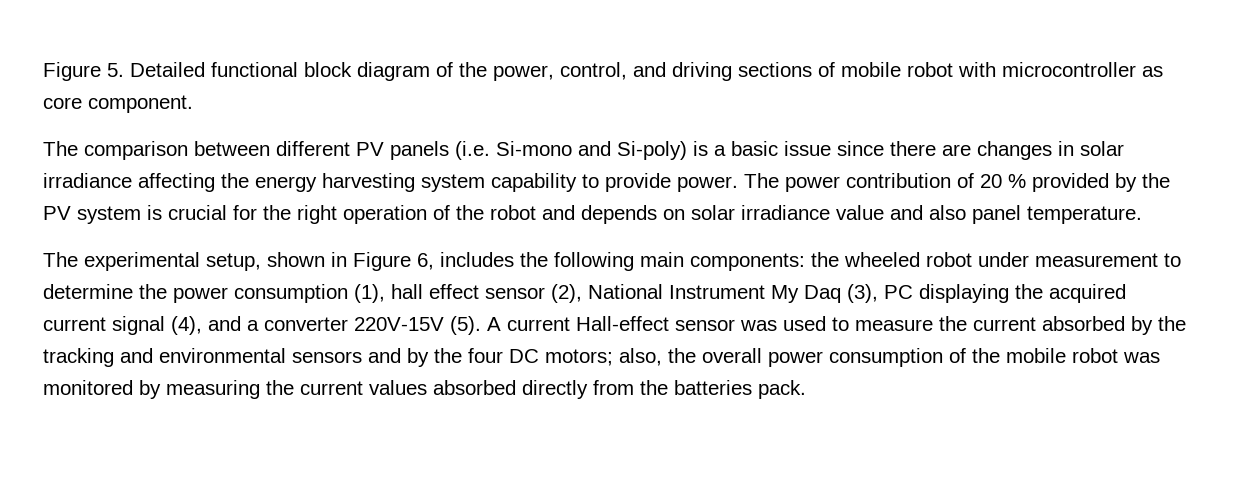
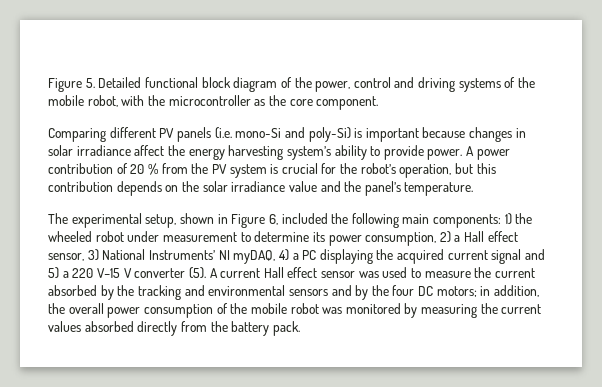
[560,62,627,80] control, -> [353,77,391,88] control
[738,62,996,77] sections of mobile robot with -> [458,77,536,92] [48,95,165,107] systems of the mobile robot, with the
(1163, 71) none -> [268,95,286,106] the
[43,141,270,160] The comparison between -> [48,128,106,142] Comparing
[496,141,971,160] Si-mono and Si-poly) is a basic issue since there are -> [235,127,466,142] mono-Si and poly-Si) is important because
[138,173,215,192] affecting -> [134,145,165,156] affect
[421,173,577,192] system capability -> [286,145,367,160] system’s ability
[744,173,779,188] The -> [466,146,475,156] A
[1032,173,1137,192] provided by -> [161,163,188,174] from
[297,205,575,224] right operation of the robot and -> [360,163,496,178] [48,181,113,192] robot’s operation, but this contribution
(685, 214) none -> [181,181,199,192] the
[929,205,1021,224] also panel -> [344,181,401,196] the panel’s
[440,252,514,267] includes -> [281,213,328,224] included
(805, 262) none -> [504,213,512,225] 1)
[139,284,878,303] the power consumption (1), hall effect sensor (2), National Instrument My Daq (3), -> [312,231,518,246] [48,249,299,264] its power consumption, 2) a Hall effect sensor, 3) National Instruments’ NI myDAQ, 4) a
[171,316,444,335] (4), and a converter 220V-15V -> [525,249,546,260] [48,267,186,279] and 5) a 220 V–15 V converter
[576,316,669,331] Hall-effect -> [263,267,318,278] Hall effect
[619,348,662,366] also, -> [480,285,540,297] in addition,
[674,380,752,395] batteries -> [231,321,270,336] battery

